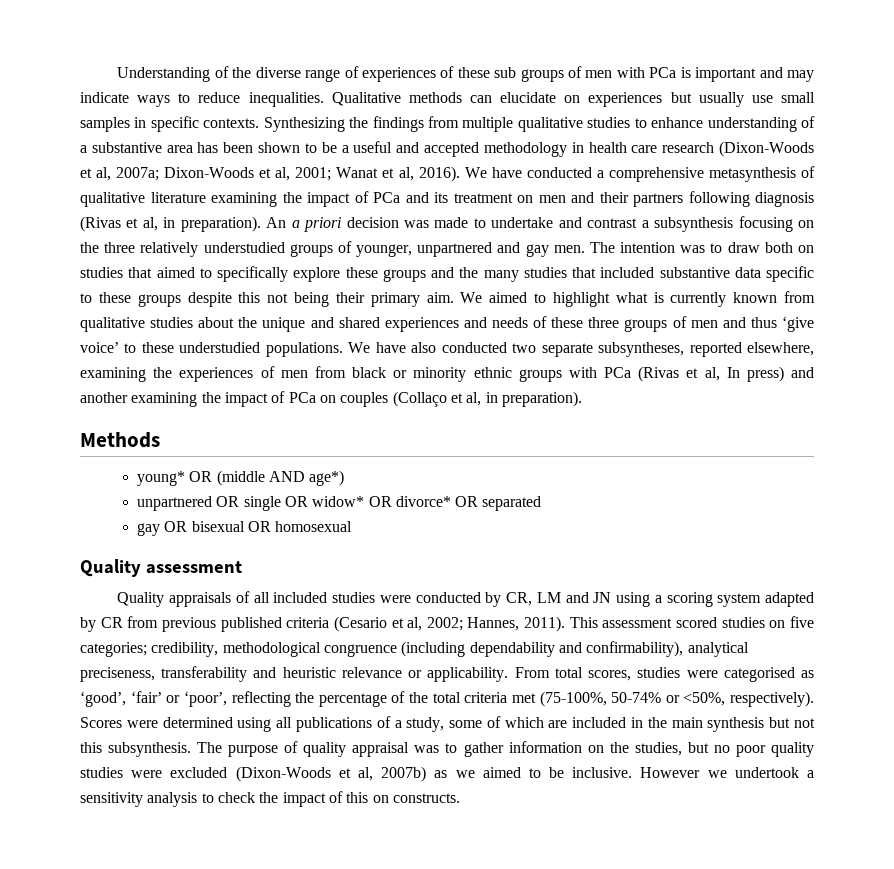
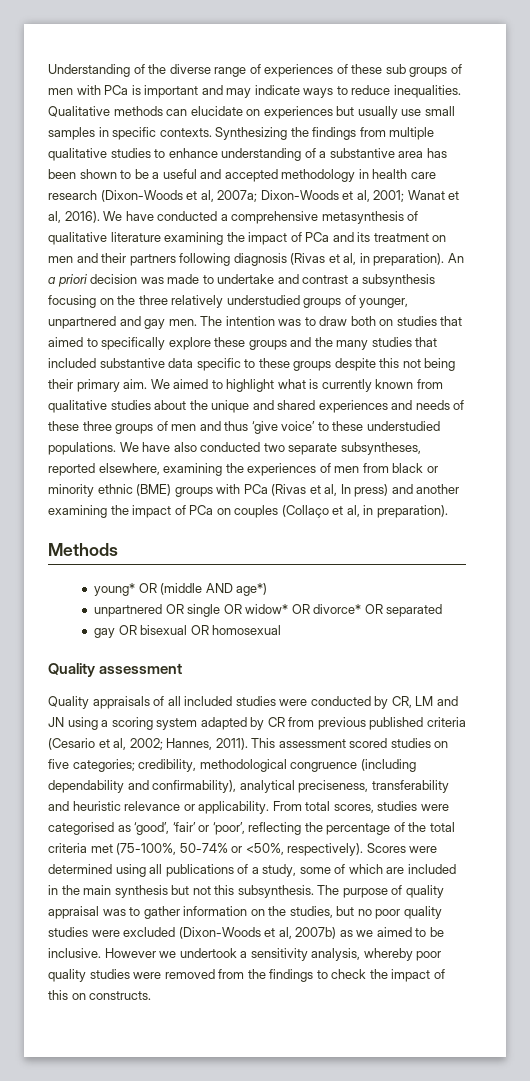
(512, 372) none -> [136,484,172,496] (BME)
[147,792,198,807] analysis -> [311,948,442,961] [48,969,314,982] analysis, whereby poor quality studies were removed from the findings

